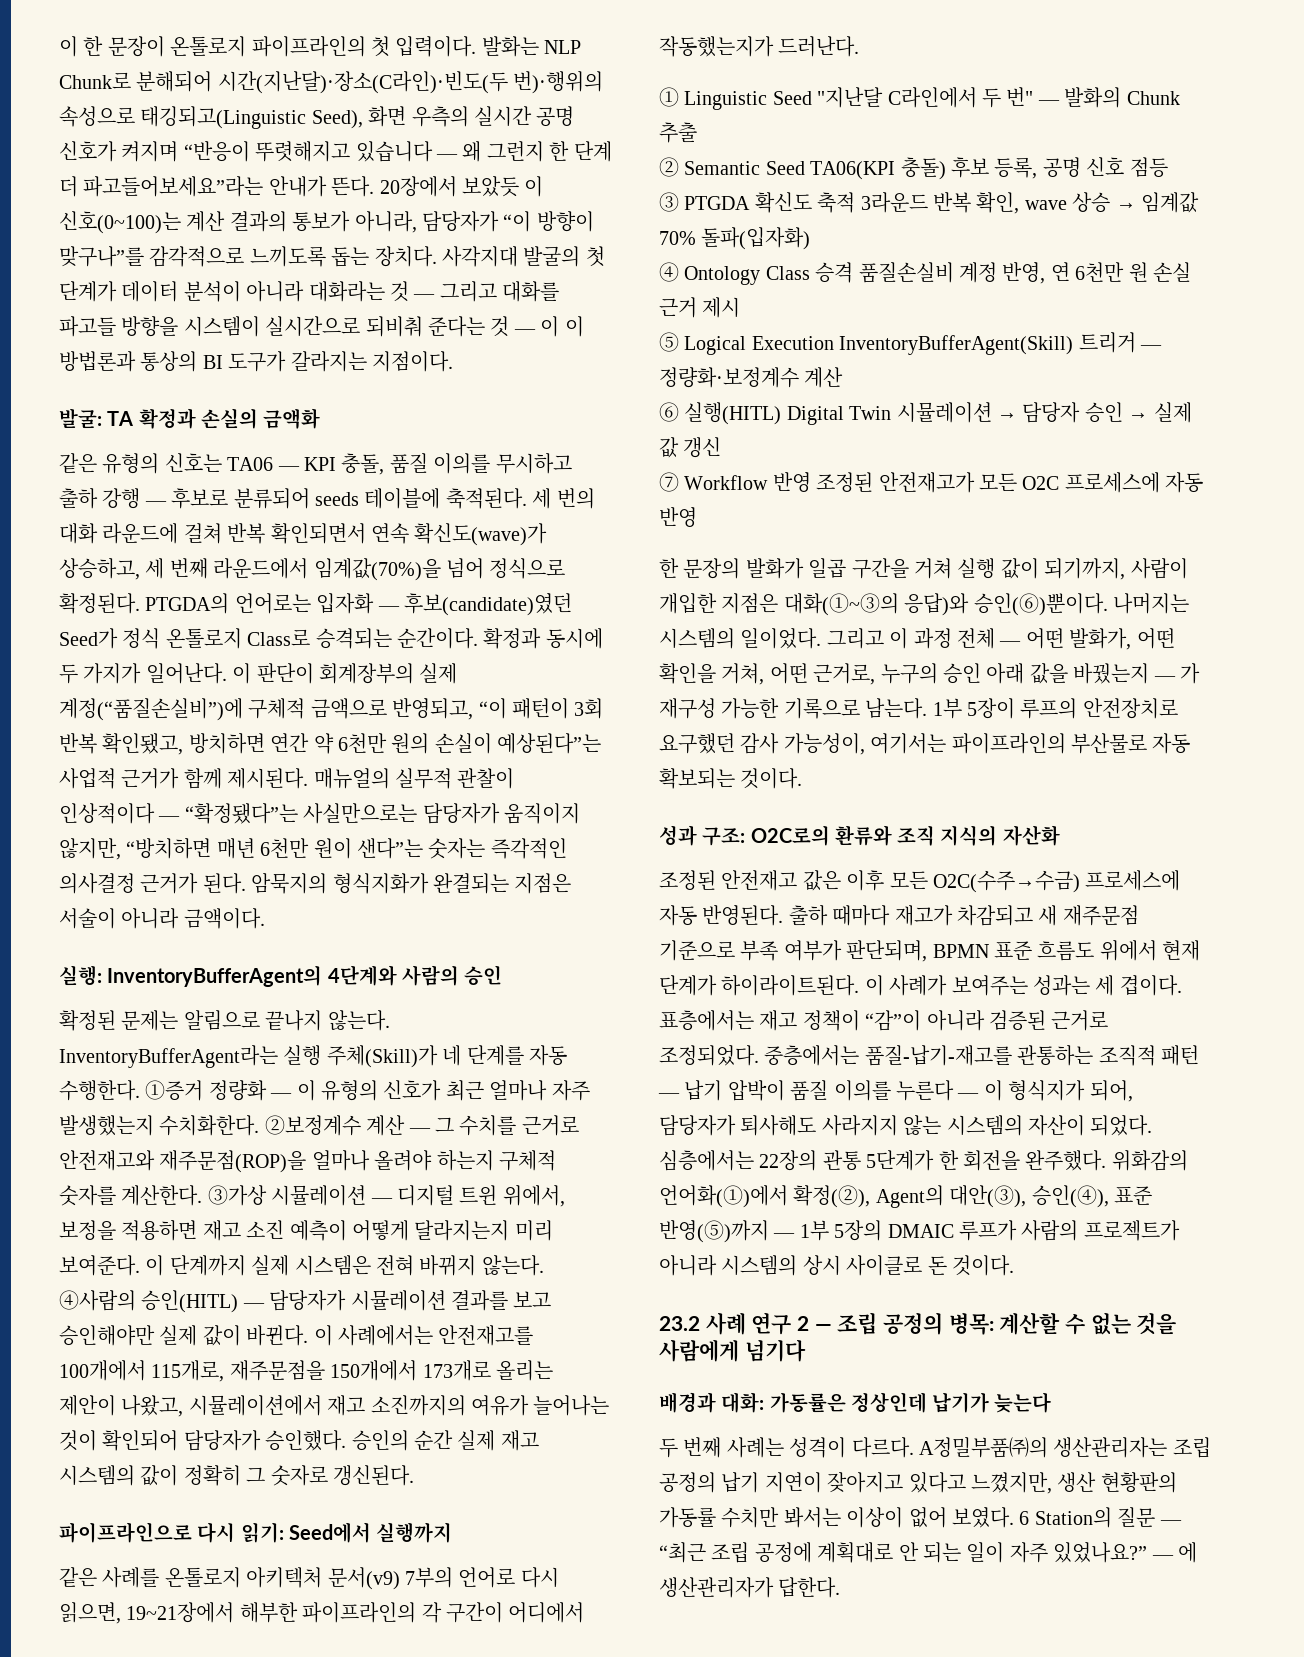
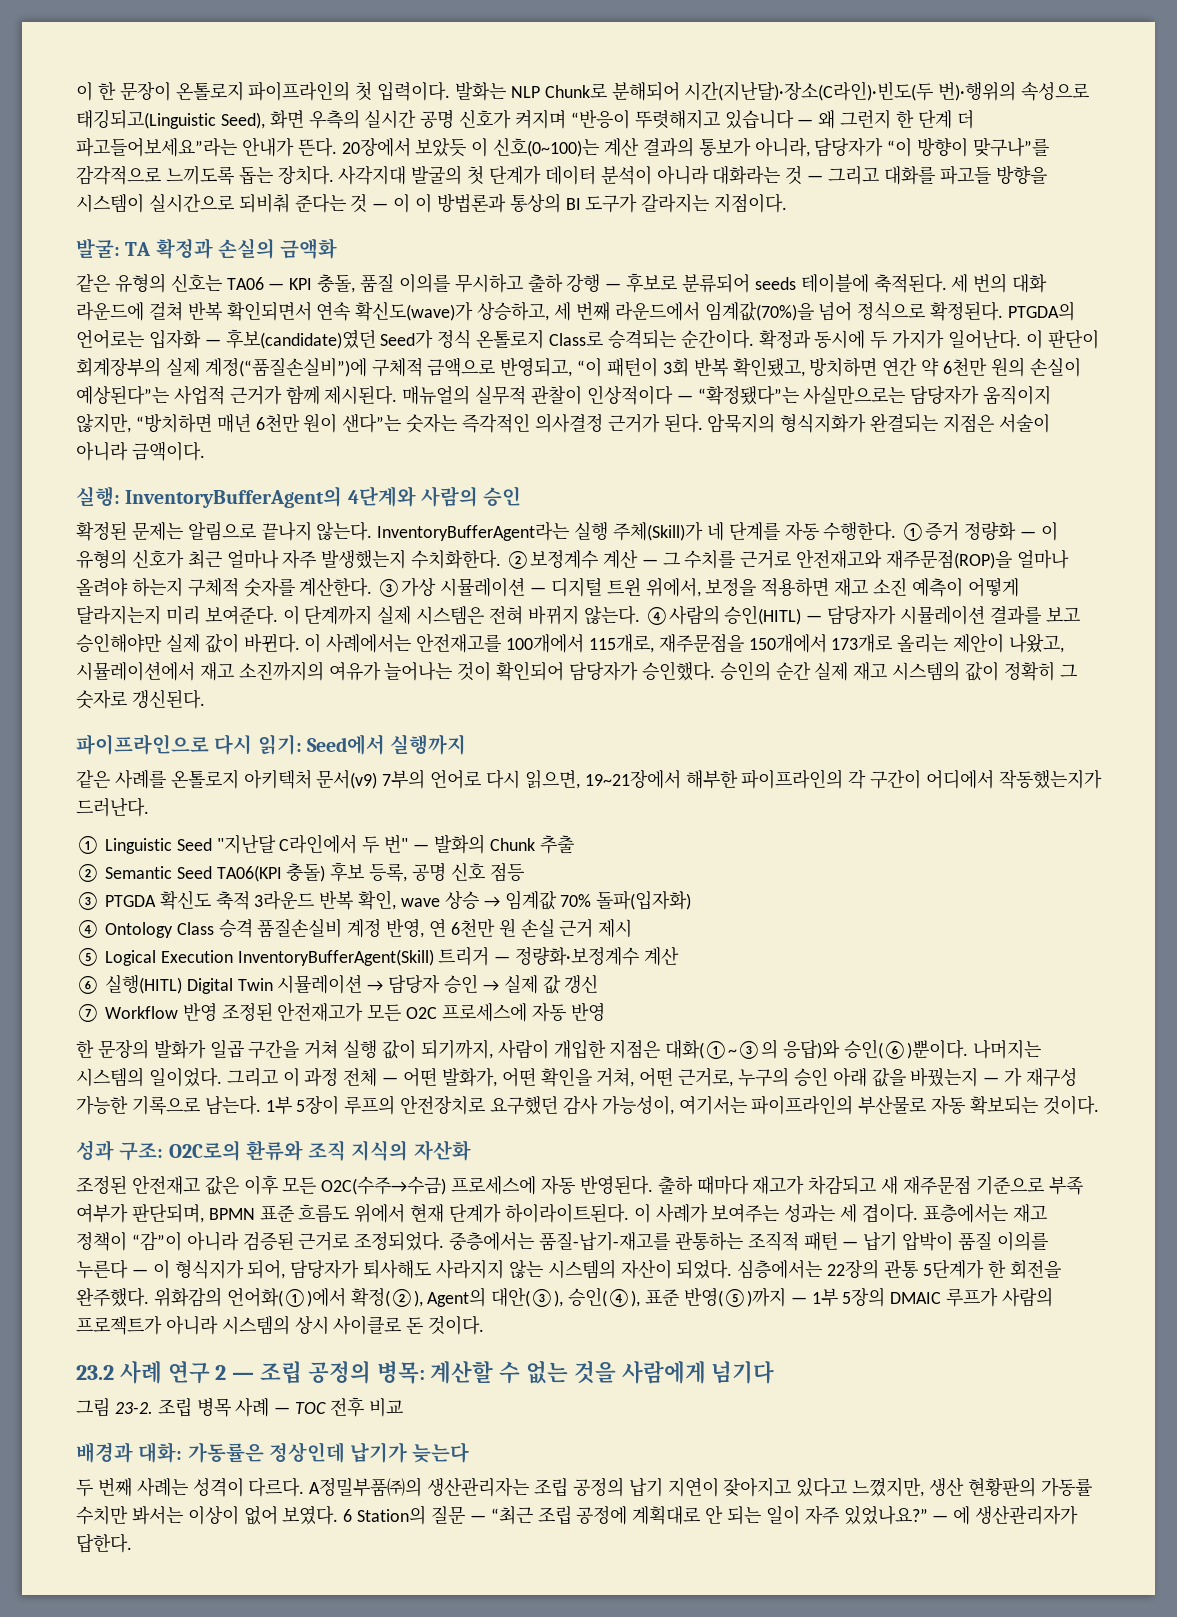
(806, 1350) none -> [76,1397,403,1417] // 그림 23-2. 조립 병목 사례 — TOC 전후 비교

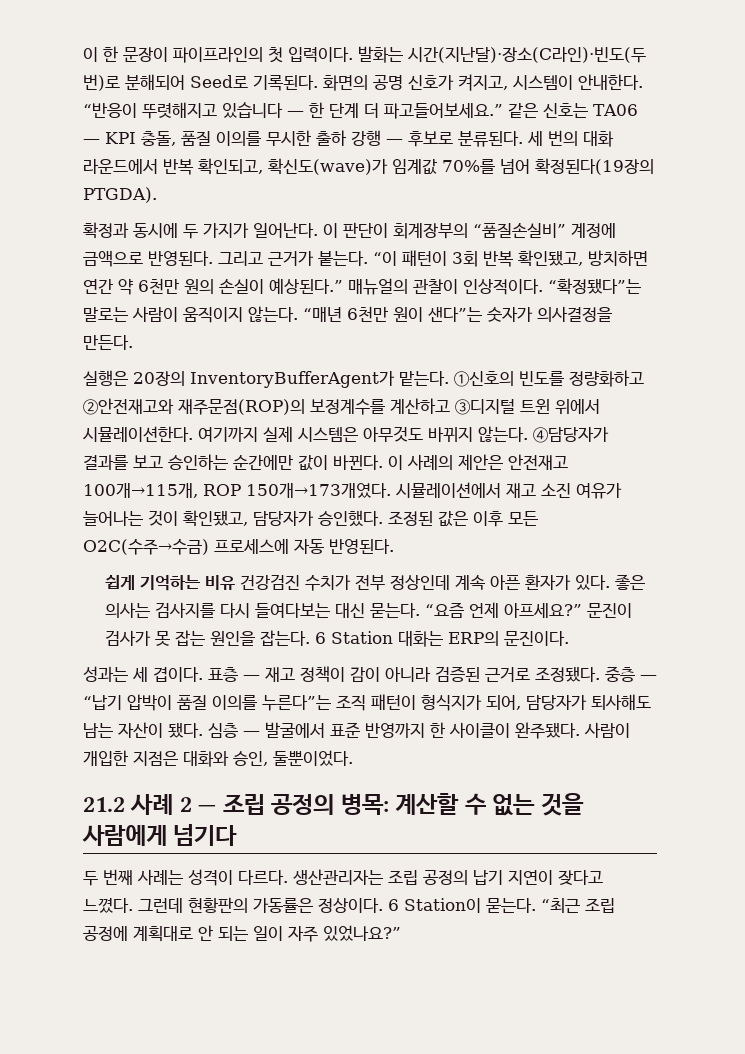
[175,81,244,101] 온톨로지 -> (168, 54) none
[510,81,1090,101] [76,109,567,129] NLP Chunk로 분해되어 시간(지난달)·장소(C라인)·빈도(두 번)·행위의 속성으로 태깅되고(Linguistic Seed), 화면 우측의 실시간 공명 신호가 켜지며 -> [408,47,646,63] [83,74,643,91] 시간(지난달)·장소(C라인)·빈도(두 번)로 분해되어 Seed로 기록된다. 화면의 공명 신호가 켜지고, 시스템이 안내한다.
[818,109,892,129] 왜 그런지 -> (304, 113) none
[76,137,1050,157] [76,165,1047,185] [76,193,788,213] [76,238,338,259] [76,273,166,293] 파고들어보세요”라는 안내가 뜬다. 20장에서 보았듯 이 신호(0~100)는 계산 결과의 통보가 아니라, 담당자가 “이 방향이 맞구나”를 감각적으로 느끼도록 돕는 장치다. 사각지대 발굴의 첫 단계가 데이터 분석이 아니라 대화라는 것 — 그리고 대화를 파고들 방향을 시스템이 실시간으로 되비춰 준다는 것 — 이 이 방법론과 통상의 BI 도구가 갈라지는 지점이다. // 발굴: TA 확정과 손실의 금액화 // 같은 유형의 -> [384,103,538,119] 파고들어보세요.” 같은
[454,274,523,293] 무시하고 -> [266,130,311,146] 무시한
[682,273,1048,293] [76,301,1076,321] [76,329,754,349] 분류되어 seeds 테이블에 축적된다. 세 번의 대화 라운드에 걸쳐 반복 확인되면서 연속 확신도(wave)가 상승하고, 세 번째 라운드에서 임계값(70%)을 넘어 정식으로 확정된다. PTGDA의 언어로는 입자화 — 후보(candidate)였던 Seed가 정식 온톨로지 Class로 승격되는 순간이다. -> [458,130,614,147] [83,158,654,175] [83,187,157,203] 분류된다. 세 번의 대화 라운드에서 반복 확인되고, 확신도(wave)가 임계값 70%를 넘어 확정된다(19장의 PTGDA). //
[165,357,573,377] 실제 계정(“품질손실비”)에 구체적 금액으로 반영되고, -> [473,223,616,238] [83,251,368,267] “품질손실비” 계정에 금액으로 반영된다. 그리고 근거가 붙는다.
[76,385,1052,405] [76,413,1050,433] [76,441,205,461] [76,486,522,508] [76,521,1058,541] [76,549,1069,569] [76,577,1019,597] [76,605,373,625] 예상된다”는 사업적 근거가 함께 제시된다. 매뉴얼의 실무적 관찰이 인상적이다 — “확정됐다”는 사실만으로는 담당자가 움직이지 않지만, “방치하면 매년 6천만 원이 샌다”는 숫자는 즉각적인 의사결정 근거가 된다. 암묵지의 형식지화가 완결되는 지점은 서술이 아니라 금액이다. // 실행: InventoryBufferAgent의 4단계와 사람의 승인 // 확정된 문제는 알림으로 끝나지 않는다. InventoryBufferAgent라는 실행 주체(Skill)가 네 단계를 자동 수행한다. ①증거 정량화 — 이 유형의 신호가 최근 얼마나 자주 발생했는지 수치화한다. ②보정계수 계산 — 그 수치를 근거로 안전재고와 재주문점(ROP)을 얼마나 올려야 하는지 구체적 숫자를 계산한다. ③가상 시뮬레이션 — 디지털 트윈 위에서, 보정을 적용하면 재고 소진 예측이 어떻게 달라지는지 미리 보여준다. 이 단계까지 -> [269,278,641,295] [83,306,612,323] [83,335,133,350] [83,370,644,388] [83,398,600,415] [83,426,258,442] 예상된다.” 매뉴얼의 관찰이 인상적이다. “확정됐다”는 말로는 사람이 움직이지 않는다. “매년 6천만 원이 샌다”는 숫자가 의사결정을 만든다. // 실행은 20장의 InventoryBufferAgent가 맡는다. ①신호의 빈도를 정량화하고 ②안전재고와 재주문점(ROP)의 보정계수를 계산하고 ③디지털 트윈 위에서 시뮬레이션한다. 여기까지
[489,605,524,625] 전혀 -> [363,426,423,442] 아무것도
[644,605,1080,625] [76,633,1065,653] ④사람의 승인(HITL) — 담당자가 시뮬레이션 결과를 보고 승인해야만 실제 값이 바뀐다. 이 사례에서는 안전재고를 100개에서 115개로, 재주문점을 150개에서 173개로 올리는 제안이 나왔고, -> [533,427,609,443] [83,454,568,471] [83,483,391,498] ④담당자가 결과를 보고 승인하는 순간에만 값이 바뀐다. 이 사례의 제안은 안전재고 100개→115개, ROP 150개→173개였다.
[238,661,324,681] 소진까지의 -> [541,483,571,498] 소진
[496,661,565,681] 확인되어 -> [183,510,248,527] 확인됐고,
[719,661,1077,681] [76,689,205,709] [76,734,467,755] [76,769,1102,789] [76,797,149,817] [76,834,574,854] [76,862,524,882] [76,890,692,910] [76,918,633,938] [76,947,680,966] [76,974,599,994] [76,1002,605,1022] [76,1039,1041,1059] [76,1067,1078,1087] [76,1095,1099,1115] [76,1140,471,1161] [76,1175,200,1195] 승인의 순간 실제 재고 시스템의 값이 정확히 그 숫자로 갱신된다. // 파이프라인으로 다시 읽기: Seed에서 실행까지 // 같은 사례를 온톨로지 아키텍처 문서(v9) 7부의 언어로 다시 읽으면, 19~21장에서 해부한 파이프라인의 각 구간이 어디에서 작동했는지가 드러난다. // ① Linguistic Seed "지난달 C라인에서 두 번" — 발화의 Chunk 추출 // ② Semantic Seed TA06(KPI 충돌) 후보 등록, 공명 신호 점등 // ③ PTGDA 확신도 축적 3라운드 반복 확인, wave 상승 → 임계값 70% 돌파(입자화) // ④ Ontology Class 승격 품질손실비 계정 반영, 연 6천만 원 손실 근거 제시 // ⑤ Logical Execution InventoryBufferAgent(Skill) 트리거 — 정량화·보정계수 계산 // ⑥ 실행(HITL) Digital Twin 시뮬레이션 → 담당자 승인 → 실제 값 갱신 // ⑦ Workflow 반영 조정된 안전재고가 모든 O2C 프로세스에 자동 반영 // 한 문장의 발화가 일곱 구간을 거쳐 실행 값이 되기까지, 사람이 개입한 지점은 대화(①~③의 응답)와 승인(⑥)뿐이다. 나머지는 시스템의 일이었다. 그리고 이 과정 전체 — 어떤 발화가, 어떤 확인을 거쳐, 어떤 근거로, 누구의 승인 아래 값을 바꿨는지 — 가 재구성 가능한 기록으로 남는다. 1부 5장이 루프의 안전장치로 요구했던 감사 가능성이, 여기서는 파이프라인의 부산물로 자동 확보되는 것이다. // 성과 구조: O2C로의 환류와 조직 지식의 자산화 // 조정된 안전재고 -> [388,511,433,526] 조정된
[657,1175,1083,1195] [76,1203,780,1223] 출하 때마다 재고가 차감되고 새 재주문점 기준으로 부족 여부가 판단되며, BPMN 표준 흐름도 위에서 현재 단계가 하이라이트된다. 이 사례가 보여주는 -> [105,574,646,591] [105,602,633,618] [105,630,570,647] // 쉽게 기억하는 비유 건강검진 수치가 전부 정상인데 계속 아픈 환자가 있다. 좋은 의사는 검사지를 다시 들여다보는 대신 묻는다. “요즘 언제 아프세요?” 문진이 검사가 못 잡는 원인을 잡는다. 6 Station 대화는 ERP의 문진이다. //
[922,1204,1008,1223] 표층에서는 -> [208,667,260,682] 표층 —
[131,1232,182,1251] “감”이 -> [350,667,380,682] 감이
[354,1231,1048,1251] [76,1259,1061,1279] [76,1287,1054,1307] [76,1315,485,1335] [76,1361,210,1384] 조정되었다. 중층에서는 품질-납기-재고를 관통하는 조직적 패턴 — 납기 압박이 품질 이의를 누른다 — 이 형식지가 되어, 담당자가 퇴사해도 사라지지 않는 시스템의 자산이 되었다. 심층에서는 22장의 관통 5단계가 한 회전을 완주했다. 위화감의 언어화(①)에서 확정(②), Agent의 대안(③), 승인(④), 표준 반영(⑤)까지 — 1부 5장의 DMAIC 루프가 사람의 프로젝트가 아니라 시스템의 상시 사이클로 돈 것이다. // 23.2 사례 연구 -> [535,666,657,682] [83,694,651,711] [83,722,630,739] [83,750,353,767] [83,794,174,815] 조정됐다. 중층 — “납기 압박이 품질 이의를 누른다”는 조직 패턴이 형식지가 되어, 담당자가 퇴사해도 남는 자산이 됐다. 심층 — 발굴에서 표준 반영까지 한 사이클이 완주됐다. 사람이 개입한 지점은 대화와 승인, 둘뿐이었다. // 21.2 사례
[76,1397,403,1417] [76,1442,470,1463] // 그림 23-2. 조립 병목 사례 — TOC 전후 비교 // 배경과 대화: 가동률은 정상인데 납기가 늦는다 -> (238, 835) none
[309,1477,423,1497] A정밀부품㈜의 -> (288, 877) none
[723,1477,1092,1497] [76,1505,486,1525] 잦아지고 있다고 느꼈지만, 생산 현황판의 가동률 수치만 봐서는 이상이 없어 보였다. 6 Station의 질문 — -> [558,870,603,885] [83,897,536,913] 잦다고 느꼈다. 그런데 현황판의 가동률은 정상이다. 6 Station이 묻는다.
[932,1505,1079,1525] [76,1533,132,1553] — 에 생산관리자가 답한다. -> (401, 933) none

